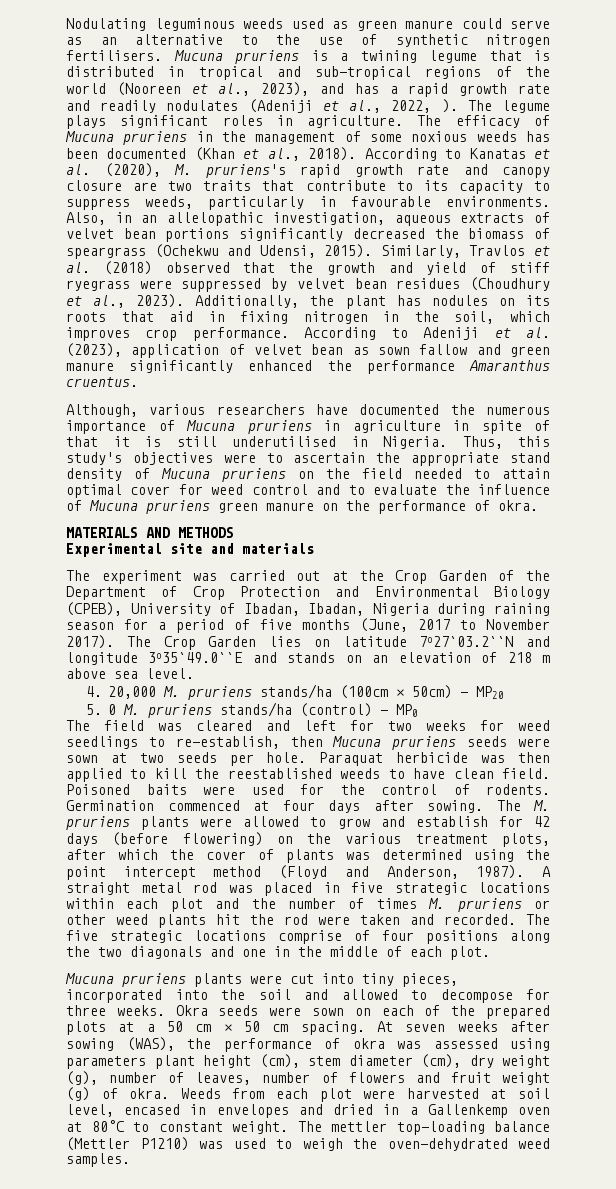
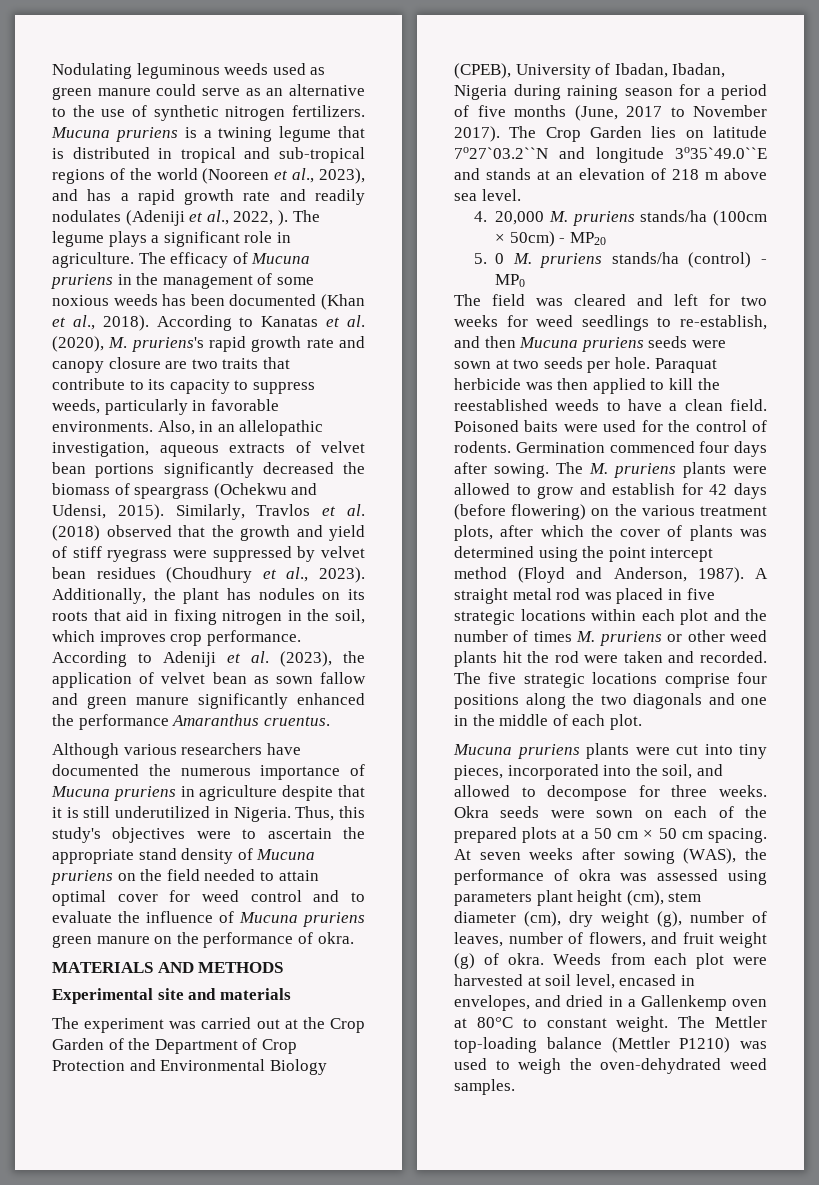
[66,50,162,61] fertilisers. -> [291,105,365,117] fertilizers.
[120,115,263,128] significant roles -> [151,231,273,247] a significant role
[350,196,431,207] favourable -> [210,399,279,411] favorable
(122, 350) none -> [343,651,365,663] the
[66,404,138,417] Although, -> [52,743,119,759] Although
[453,420,550,434] in spite of -> [282,785,334,801] despite
[232,436,336,447] underutilised -> [115,806,211,818] underutilized
[345,655,362,663] on -> [537,170,550,180] at
(280, 742) none -> [454,336,480,348] and
(446, 773) none -> [669,403,678,411] a
[253,801,269,811] at -> (695, 447) none
[354,930,370,941] of -> (730, 680) none
[258,989,291,1000] soil -> [662,764,693,779] soil,
[348,1072,405,1083] flowers -> [588,932,646,947] flowers,
[216,1104,289,1118] envelopes -> [454,995,530,1011] envelopes,
[331,1121,387,1132] mettler -> [715,1016,767,1028] Mettler

